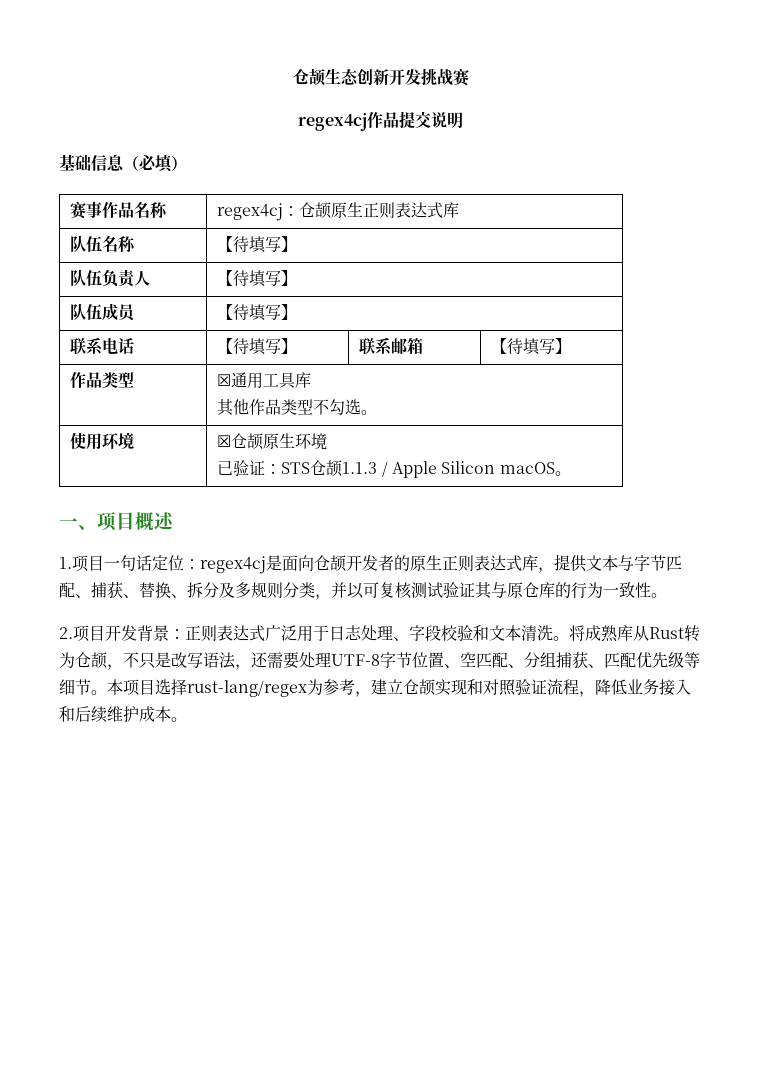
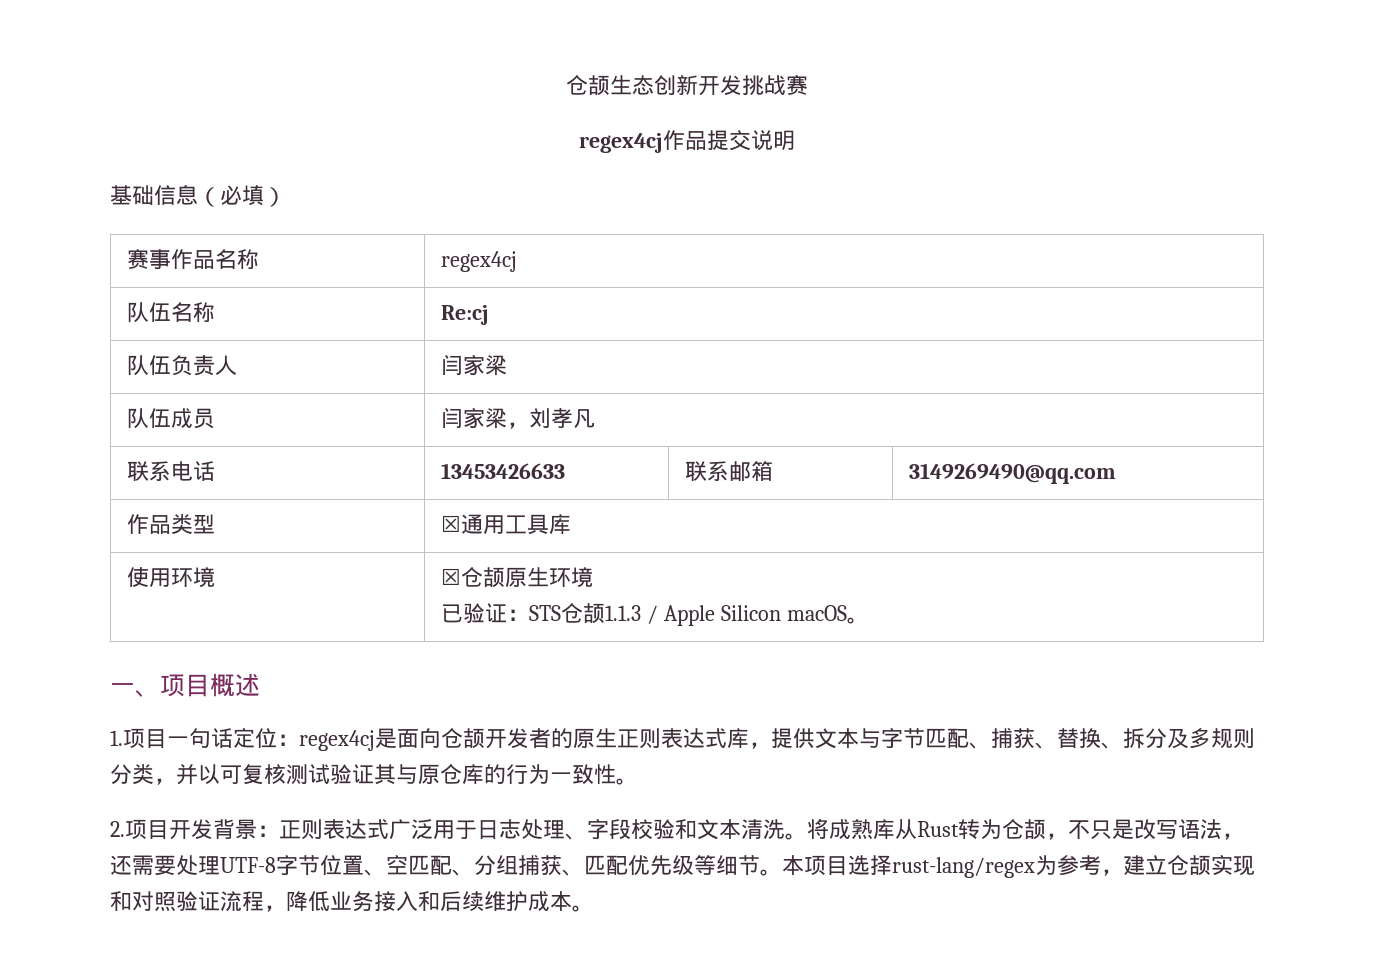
[283,202,460,219] ：仓颉原生正则表达式库 -> (517, 261) none
[217,236,298,253] 【待填写】 -> [440,305,489,325] Re:cj
[217,270,298,287] 【待填写】 -> [440,354,507,376] 闫家梁
[217,304,298,321] 【待填写】 -> [440,407,595,429] 闫家梁，刘孝凡
[217,338,298,355] 【待填写】 -> [440,463,565,479] 13453426633
[491,338,572,355] 【待填写】 -> [908,463,1116,484] 3149269490@qq.com
[217,399,378,416] // 其他作品类型不勾选。 -> (571, 524) none

